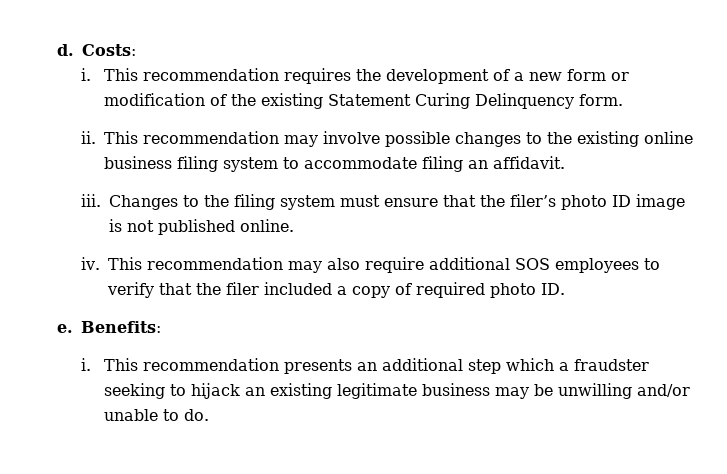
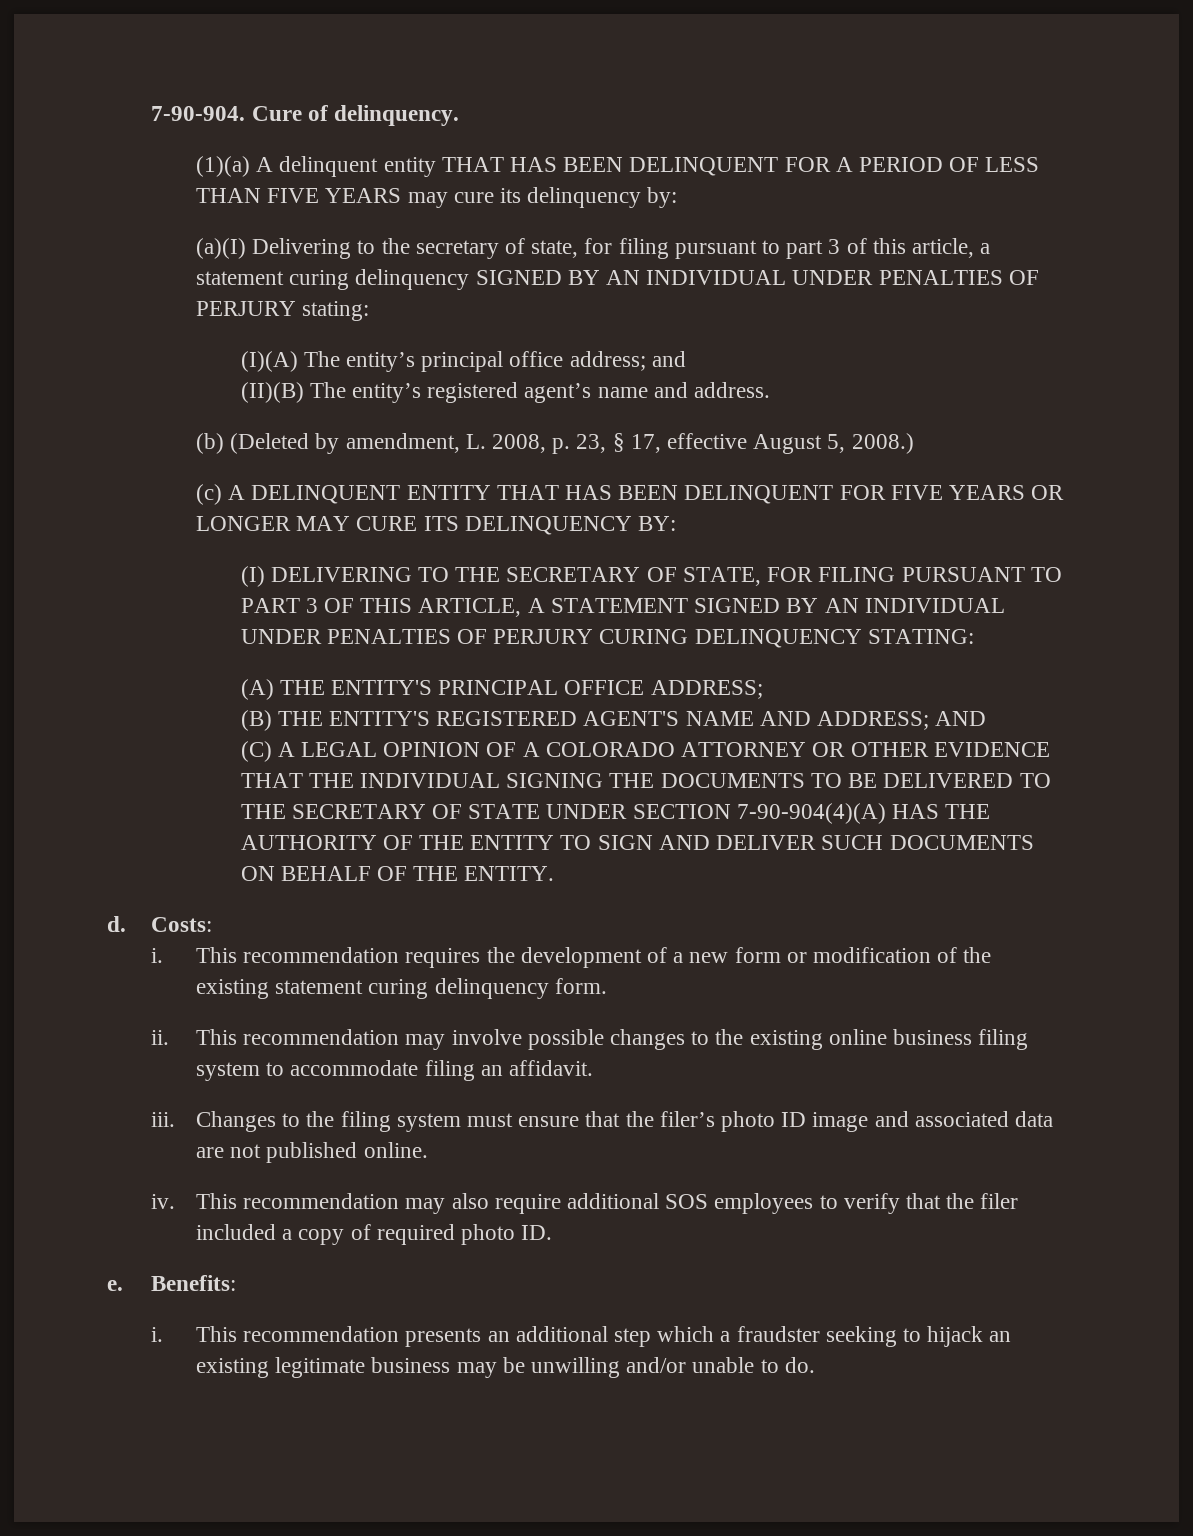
(56, 50) none -> [151,105,459,126] [195,156,1040,177] [195,187,678,208] [195,238,991,259] [195,269,1039,290] [195,301,370,321] [240,351,686,372] [240,382,771,403] [195,433,914,454] [195,484,1065,505] [195,516,677,535] [240,566,1062,587] [240,598,1005,617] [240,629,974,648] [240,679,763,700] [240,710,987,731] [240,741,1050,762] [240,773,1051,788] [240,803,991,824] [240,835,1034,850] [240,866,555,881] 7-90-904. Cure of delinquency. // (1)(a) A delinquent entity THAT HAS BEEN DELINQUENT FOR A PERIOD OF LESS THAN FIVE YEARS may cure its delinquency by: // (a)(I) Delivering to the secretary of state, for filing pursuant to part 3 of this article, a statement curing delinquency SIGNED BY AN INDIVIDUAL UNDER PENALTIES OF PERJURY stating: // (I)(A) The entity’s principal office address; and // (II)(B) The entity’s registered agent’s name and address. // (b) (Deleted by amendment, L. 2008, p. 23, § 17, effective August 5, 2008.) // (c) A DELINQUENT ENTITY THAT HAS BEEN DELINQUENT FOR FIVE YEARS OR LONGER MAY CURE ITS DELINQUENCY BY: // (I) DELIVERING TO THE SECRETARY OF STATE, FOR FILING PURSUANT TO PART 3 OF THIS ARTICLE, A STATEMENT SIGNED BY AN INDIVIDUAL UNDER PENALTIES OF PERJURY CURING DELINQUENCY STATING: // (A) THE ENTITY'S PRINCIPAL OFFICE ADDRESS; // (B) THE ENTITY'S REGISTERED AGENT'S NAME AND ADDRESS; AND // (C) A LEGAL OPINION OF A COLORADO ATTORNEY OR OTHER EVIDENCE THAT THE INDIVIDUAL SIGNING THE DOCUMENTS TO BE DELIVERED TO THE SECRETARY OF STATE UNDER SECTION 7-90-904(4)(A) HAS THE AUTHORITY OF THE ENTITY TO SIGN AND DELIVER SUCH DOCUMENTS ON BEHALF OF THE ENTITY. //
[328,93,575,109] Statement Curing Delinquency -> [275,978,549,999] statement curing delinquency
[108,219,122,232] is -> [874,1111,1054,1127] [195,1147,224,1158] and associated data are

